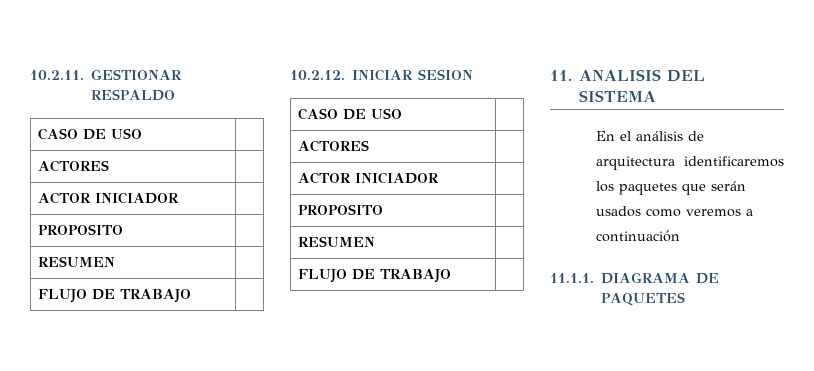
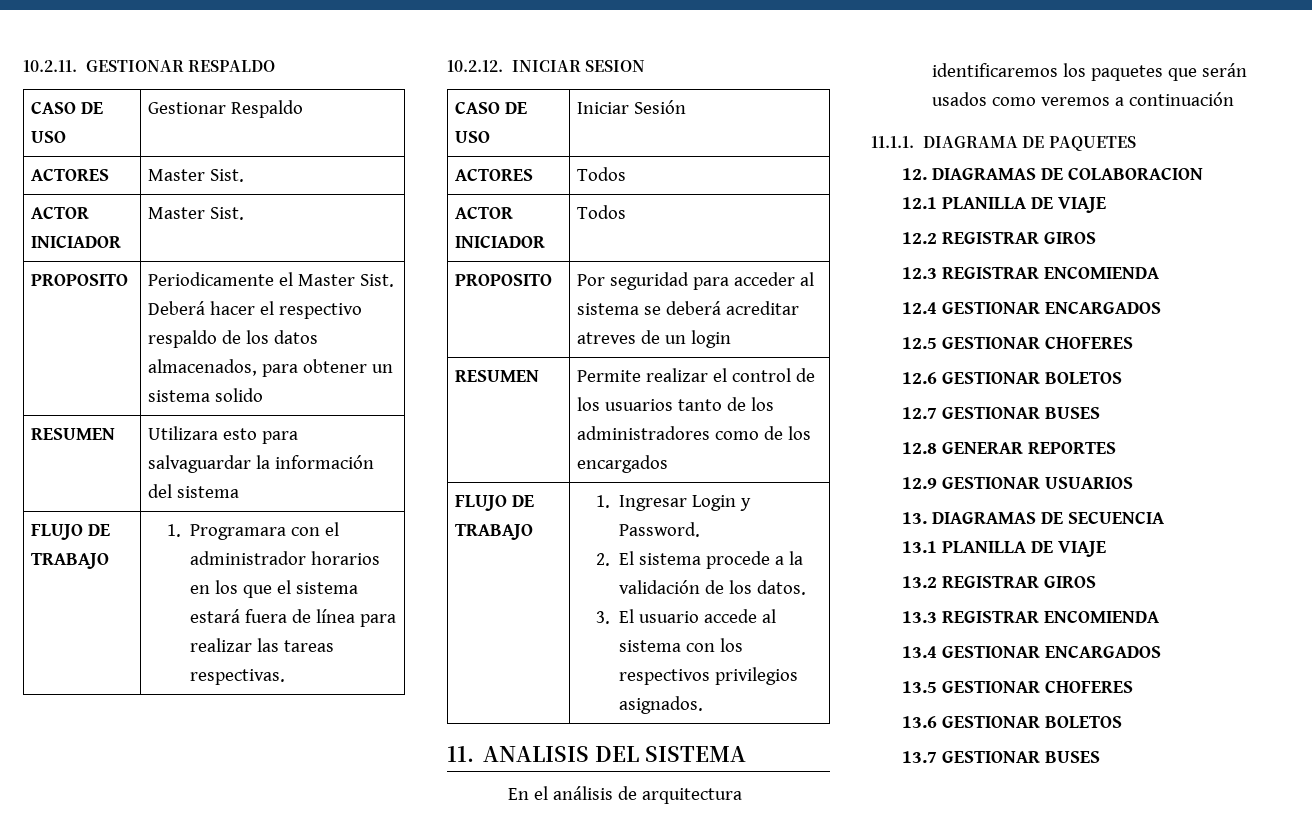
[37,160,109,172] [37,192,179,204] [37,224,123,235] [37,256,115,267] [37,289,191,303] // ACTORES | // ACTOR INICIADOR | // PROPOSITO | // RESUMEN | // FLUJO DE TRABAJO | -> [148,100,304,118] [31,168,110,181] [148,169,245,182] [31,206,90,219] [31,235,122,248] [148,207,245,220] [31,274,129,286] [148,272,395,287] [148,301,363,319] [148,330,319,348] [148,359,394,377] [148,388,264,402] [31,428,116,440] [148,426,299,444] [148,455,375,473] [148,484,240,498] [31,524,111,540] [31,553,110,569] [166,522,339,540] [189,551,380,565] [189,580,358,598] [189,609,396,627] [189,638,334,652] [189,669,285,685] Gestionar Respaldo // ACTORES | Master Sist. // ACTOR INICIADOR | Master Sist. // PROPOSITO | Periodicamente el Master Sist. Deberá hacer el respectivo respaldo de los datos almacenados, para obtener un sistema solido // RESUMEN | Utilizara esto para salvaguardar la información del sistema // FLUJO DE TRABAJO | 1. Programara con el administrador horarios en los que el sistema estará fuera de línea para realizar las tareas respectivas.
[297,140,369,152] [297,172,439,184] [297,204,383,215] [297,236,375,247] [297,269,451,283] // ACTORES | // ACTOR INICIADOR | // PROPOSITO | // RESUMEN | // FLUJO DE TRABAJO | -> [577,100,687,114] [455,168,534,181] [577,167,627,181] [455,206,514,219] [455,235,546,248] [577,205,627,219] [455,274,553,286] [577,272,815,290] [577,301,800,315] [577,330,732,348] [455,370,540,382] [577,368,816,382] [577,397,775,411] [577,426,812,440] [577,455,669,473] [455,495,535,511] [455,524,534,540] [595,495,751,511] [618,522,700,537] [595,551,803,569] [618,580,806,595] [595,609,776,624] [618,638,743,652] [618,667,798,685] [618,696,703,714] Iniciar Sesión // ACTORES | Todos // ACTOR INICIADOR | Todos // PROPOSITO | Por seguridad para acceder al sistema se deberá acreditar atreves de un login // RESUMEN | Permite realizar el control de los usuarios tanto de los administradores como de los encargados // FLUJO DE TRABAJO | 1. Ingresar Login y Password. // 2. El sistema procede a la validación de los datos. // 3. El usuario accede al sistema con los respectivos privilegios asignados.
(686, 299) none -> [901,167,1203,180] [901,197,1106,213] [901,232,1096,244] [901,266,1159,279] [901,301,1161,314] [901,336,1133,349] [901,372,1122,384] [901,407,1100,419] [901,442,1116,454] [901,477,1133,489] [901,511,1164,524] [901,541,1106,557] [901,576,1096,588] [901,610,1159,623] [901,645,1161,658] [901,680,1133,693] [901,716,1122,728] [901,751,1100,763] // 12. DIAGRAMAS DE COLABORACION // 12.1 PLANILLA DE VIAJE // 12.2 REGISTRAR GIROS // 12.3 REGISTRAR ENCOMIENDA // 12.4 GESTIONAR ENCARGADOS // 12.5 GESTIONAR CHOFERES // 12.6 GESTIONAR BOLETOS // 12.7 GESTIONAR BUSES // 12.8 GENERAR REPORTES // 12.9 GESTIONAR USUARIOS // 13. DIAGRAMAS DE SECUENCIA // 13.1 PLANILLA DE VIAJE // 13.2 REGISTRAR GIROS // 13.3 REGISTRAR ENCOMIENDA // 13.4 GESTIONAR ENCARGADOS // 13.5 GESTIONAR CHOFERES // 13.6 GESTIONAR BOLETOS // 13.7 GESTIONAR BUSES

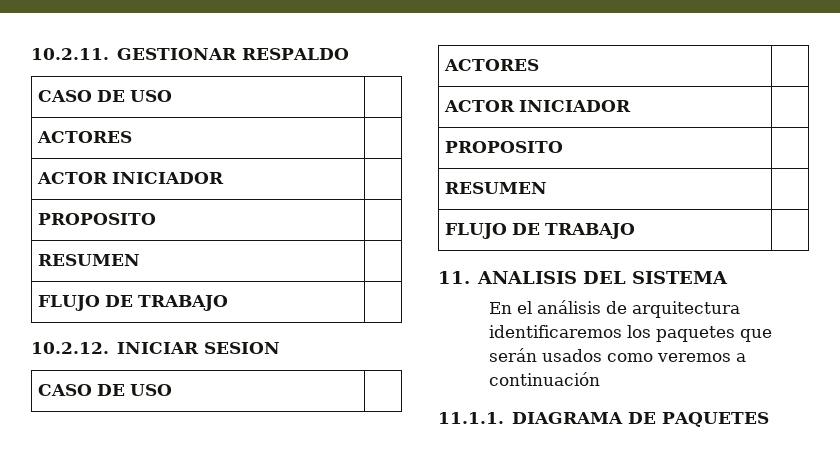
[148,100,304,118] [31,168,110,181] [148,169,245,182] [31,206,90,219] [31,235,122,248] [148,207,245,220] [31,274,129,286] [148,272,395,287] [148,301,363,319] [148,330,319,348] [148,359,394,377] [148,388,264,402] [31,428,116,440] [148,426,299,444] [148,455,375,473] [148,484,240,498] [31,524,111,540] [31,553,110,569] [166,522,339,540] [189,551,380,565] [189,580,358,598] [189,609,396,627] [189,638,334,652] [189,669,285,685] Gestionar Respaldo // ACTORES | Master Sist. // ACTOR INICIADOR | Master Sist. // PROPOSITO | Periodicamente el Master Sist. Deberá hacer el respectivo respaldo de los datos almacenados, para obtener un sistema solido // RESUMEN | Utilizara esto para salvaguardar la información del sistema // FLUJO DE TRABAJO | 1. Programara con el administrador horarios en los que el sistema estará fuera de línea para realizar las tareas respectivas. -> [37,131,133,143] [37,172,225,184] [38,213,157,225] [38,254,141,266] [38,295,229,311] // ACTORES | // ACTOR INICIADOR | // PROPOSITO | // RESUMEN | // FLUJO DE TRABAJO |
[577,100,687,114] [455,168,534,181] [577,167,627,181] [455,206,514,219] [455,235,546,248] [577,205,627,219] [455,274,553,286] [577,272,815,290] [577,301,800,315] [577,330,732,348] [455,370,540,382] [577,368,816,382] [577,397,775,411] [577,426,812,440] [577,455,669,473] [455,495,535,511] [455,524,534,540] [595,495,751,511] [618,522,700,537] [595,551,803,569] [618,580,806,595] [595,609,776,624] [618,638,743,652] [618,667,798,685] [618,696,703,714] Iniciar Sesión // ACTORES | Todos // ACTOR INICIADOR | Todos // PROPOSITO | Por seguridad para acceder al sistema se deberá acreditar atreves de un login // RESUMEN | Permite realizar el control de los usuarios tanto de los administradores como de los encargados // FLUJO DE TRABAJO | 1. Ingresar Login y Password. // 2. El sistema procede a la validación de los datos. // 3. El usuario accede al sistema con los respectivos privilegios asignados. -> [444,59,540,71] [444,100,632,112] [445,141,564,153] [445,182,548,194] [445,223,636,239] // ACTORES | // ACTOR INICIADOR | // PROPOSITO | // RESUMEN | // FLUJO DE TRABAJO |
[901,167,1203,180] [901,197,1106,213] [901,232,1096,244] [901,266,1159,279] [901,301,1161,314] [901,336,1133,349] [901,372,1122,384] [901,407,1100,419] [901,442,1116,454] [901,477,1133,489] [901,511,1164,524] [901,541,1106,557] [901,576,1096,588] [901,610,1159,623] [901,645,1161,658] [901,680,1133,693] [901,716,1122,728] [901,751,1100,763] // 12. DIAGRAMAS DE COLABORACION // 12.1 PLANILLA DE VIAJE // 12.2 REGISTRAR GIROS // 12.3 REGISTRAR ENCOMIENDA // 12.4 GESTIONAR ENCARGADOS // 12.5 GESTIONAR CHOFERES // 12.6 GESTIONAR BOLETOS // 12.7 GESTIONAR BUSES // 12.8 GENERAR REPORTES // 12.9 GESTIONAR USUARIOS // 13. DIAGRAMAS DE SECUENCIA // 13.1 PLANILLA DE VIAJE // 13.2 REGISTRAR GIROS // 13.3 REGISTRAR ENCOMIENDA // 13.4 GESTIONAR ENCARGADOS // 13.5 GESTIONAR CHOFERES // 13.6 GESTIONAR BOLETOS // 13.7 GESTIONAR BUSES -> (770, 419) none

